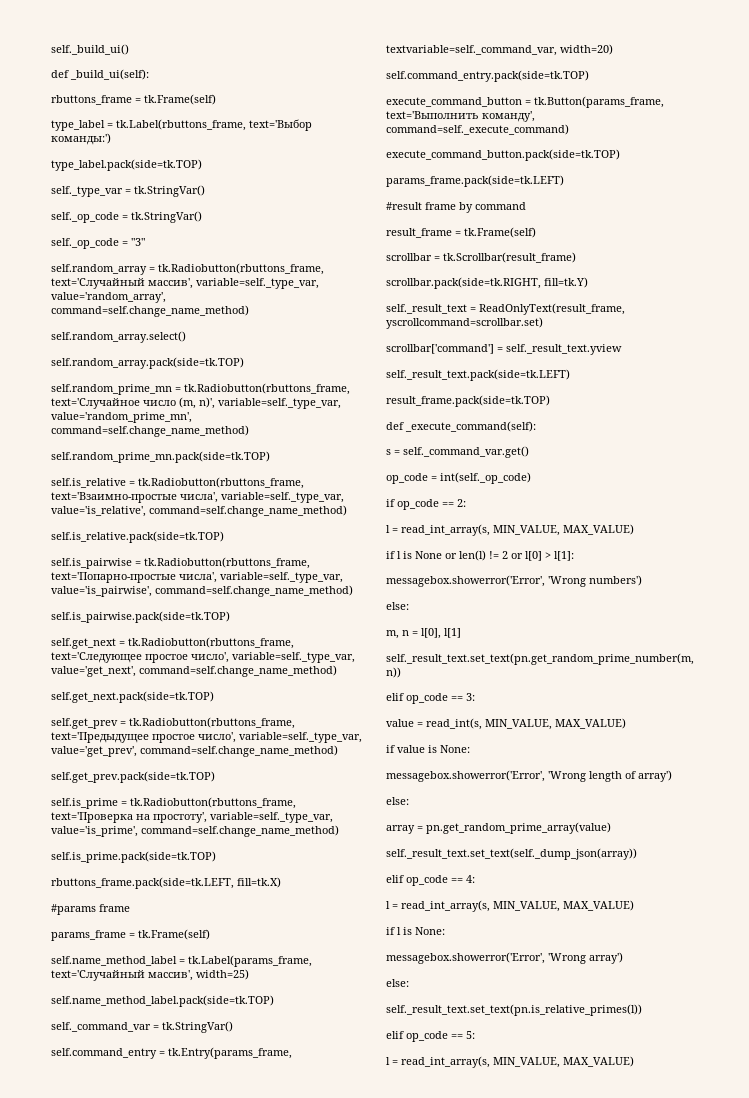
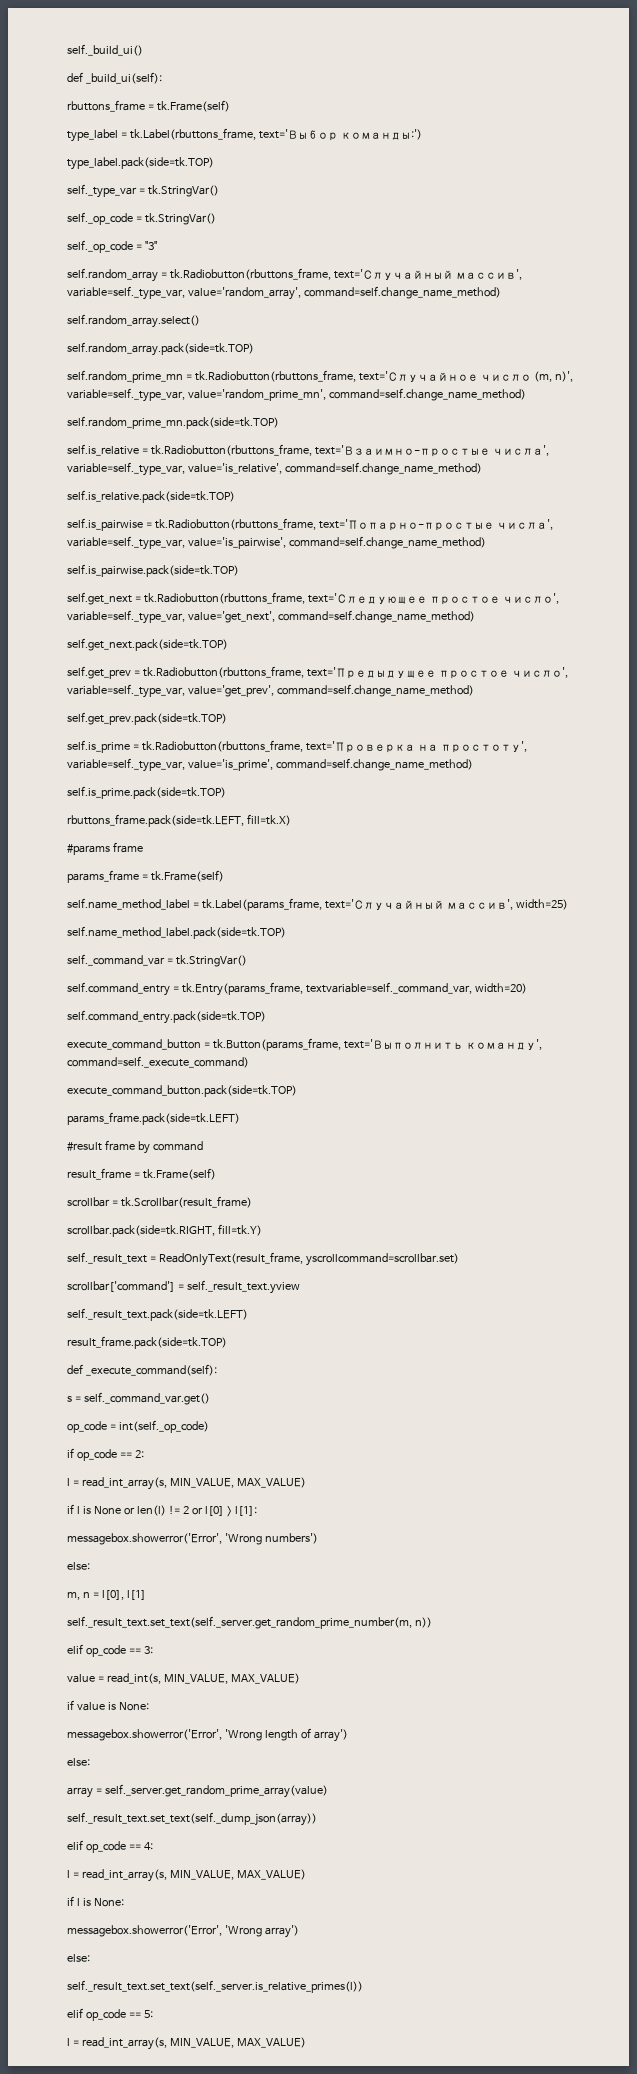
[386,653,694,665] self._result_text.set_text(pn.get_random_prime_number(m, -> [67,1616,412,1629] self._result_text.set_text(self._server.get_random_prime_number(m,
[426,822,611,834] pn.get_random_prime_array(value) -> [104,1784,328,1798] self._server.get_random_prime_array(value)
[386,1004,642,1016] self._result_text.set_text(pn.is_relative_primes(l)) -> [67,1980,363,1993] self._result_text.set_text(self._server.is_relative_primes(l))

